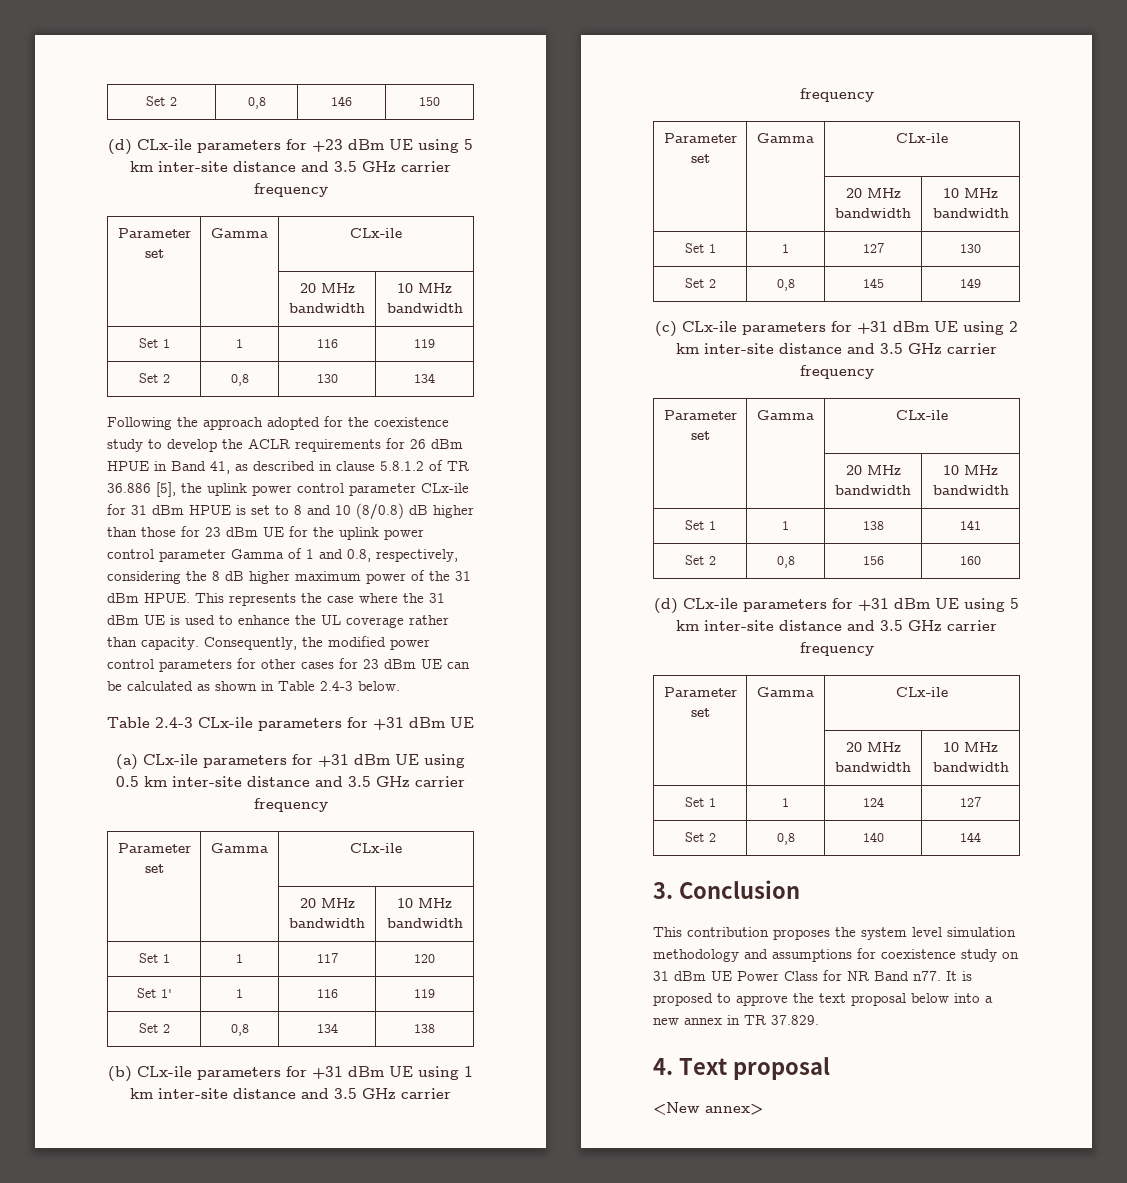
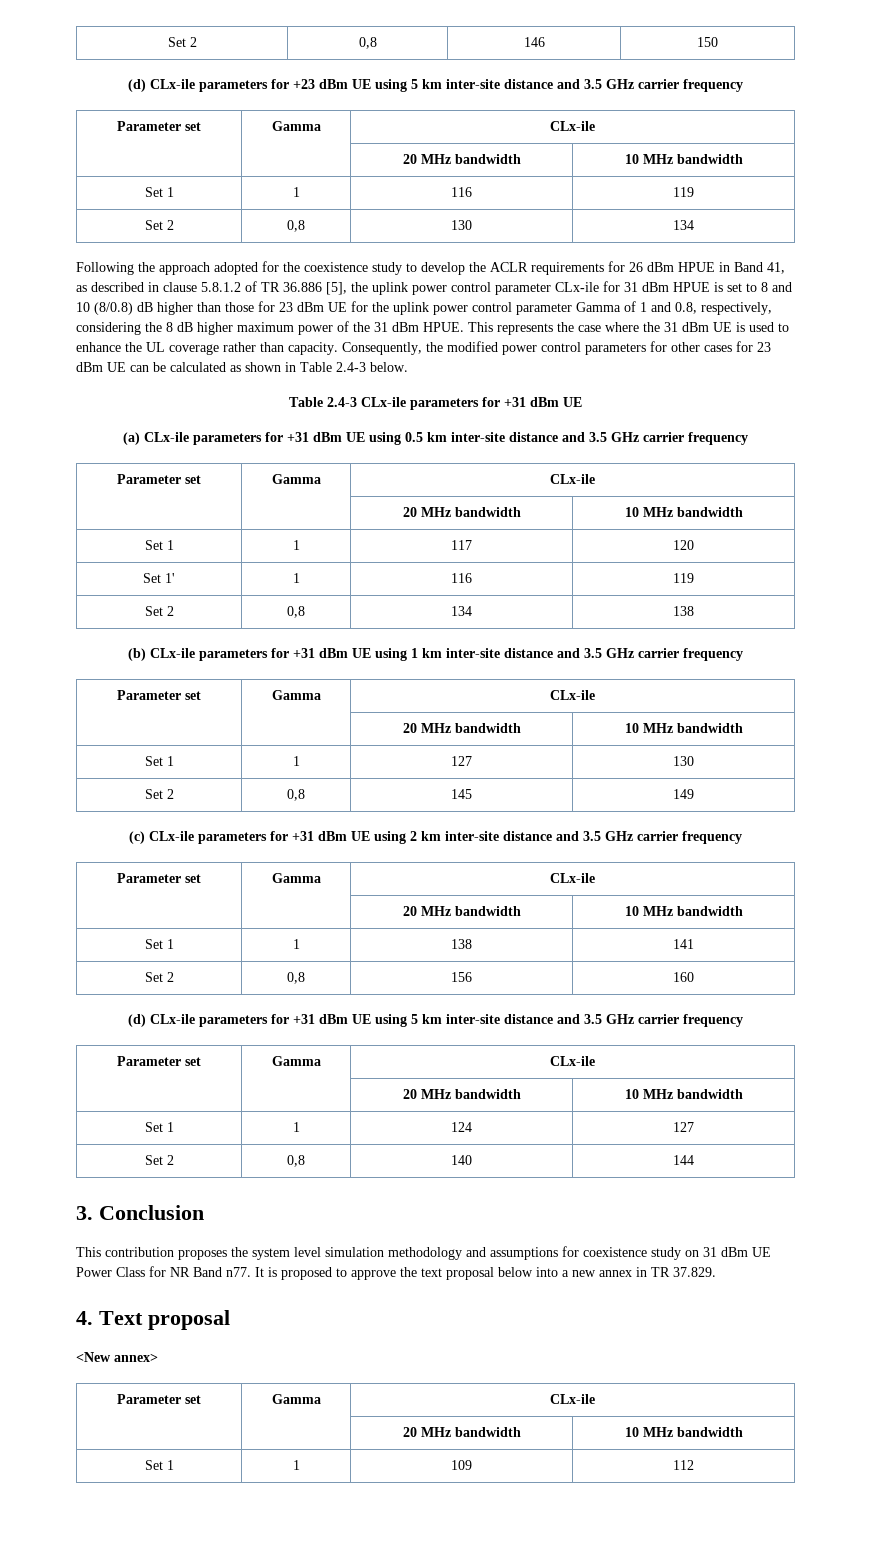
(763, 1109) none -> [117,1394,201,1404] [271,1394,321,1404] [550,1394,595,1404] [402,1427,521,1437] [624,1427,743,1437] [144,1460,174,1470] [292,1460,300,1470] [451,1460,472,1470] [673,1460,694,1470] // Parameter set | Gamma | CLx-ile // | | 20 MHz bandwidth | 10 MHz bandwidth // Set 1 | 1 | 109 | 112

